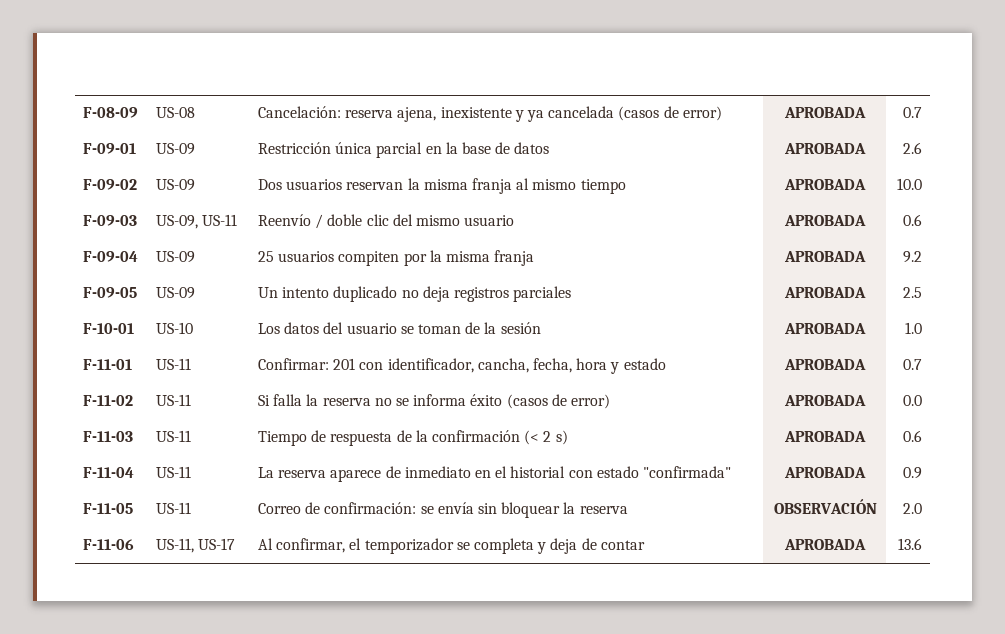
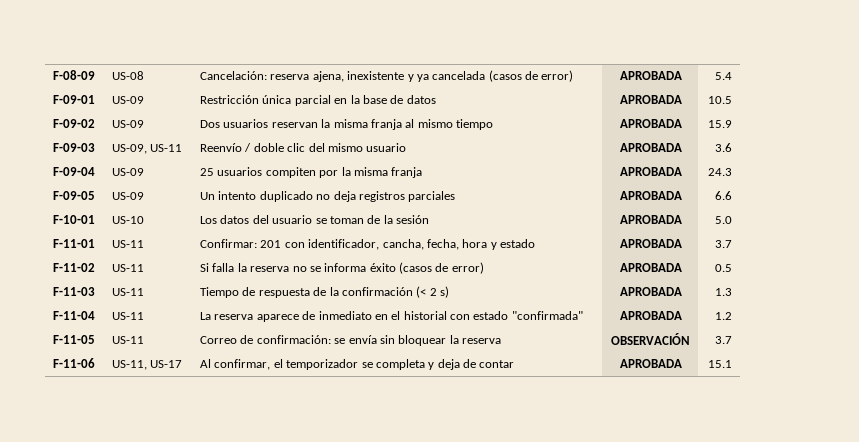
[902,107,922,118] 0.7 -> [714,72,732,80] 5.4
[902,142,922,154] 2.6 -> [707,96,732,104] 10.5
[896,178,922,190] 10.0 -> [707,120,732,128] 15.9
[902,214,922,226] 0.6 -> [714,143,732,152] 3.6
[902,251,922,263] 9.2 -> [707,168,732,176] 24.3
[902,287,922,298] 2.5 -> [714,191,732,200] 6.6
[904,322,922,334] 1.0 -> [714,216,732,224] 5.0
[902,359,922,370] 0.7 -> [714,240,732,248] 3.7
[902,395,922,406] 0.0 -> [714,264,732,272] 0.5
[902,430,922,442] 0.6 -> [714,288,732,296] 1.3
[902,467,922,479] 0.9 -> [714,312,732,320] 1.2
[902,503,922,514] 2.0 -> [714,336,732,344] 3.7
[897,538,922,550] 13.6 -> [707,360,732,368] 15.1

